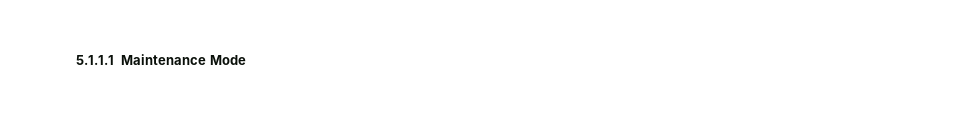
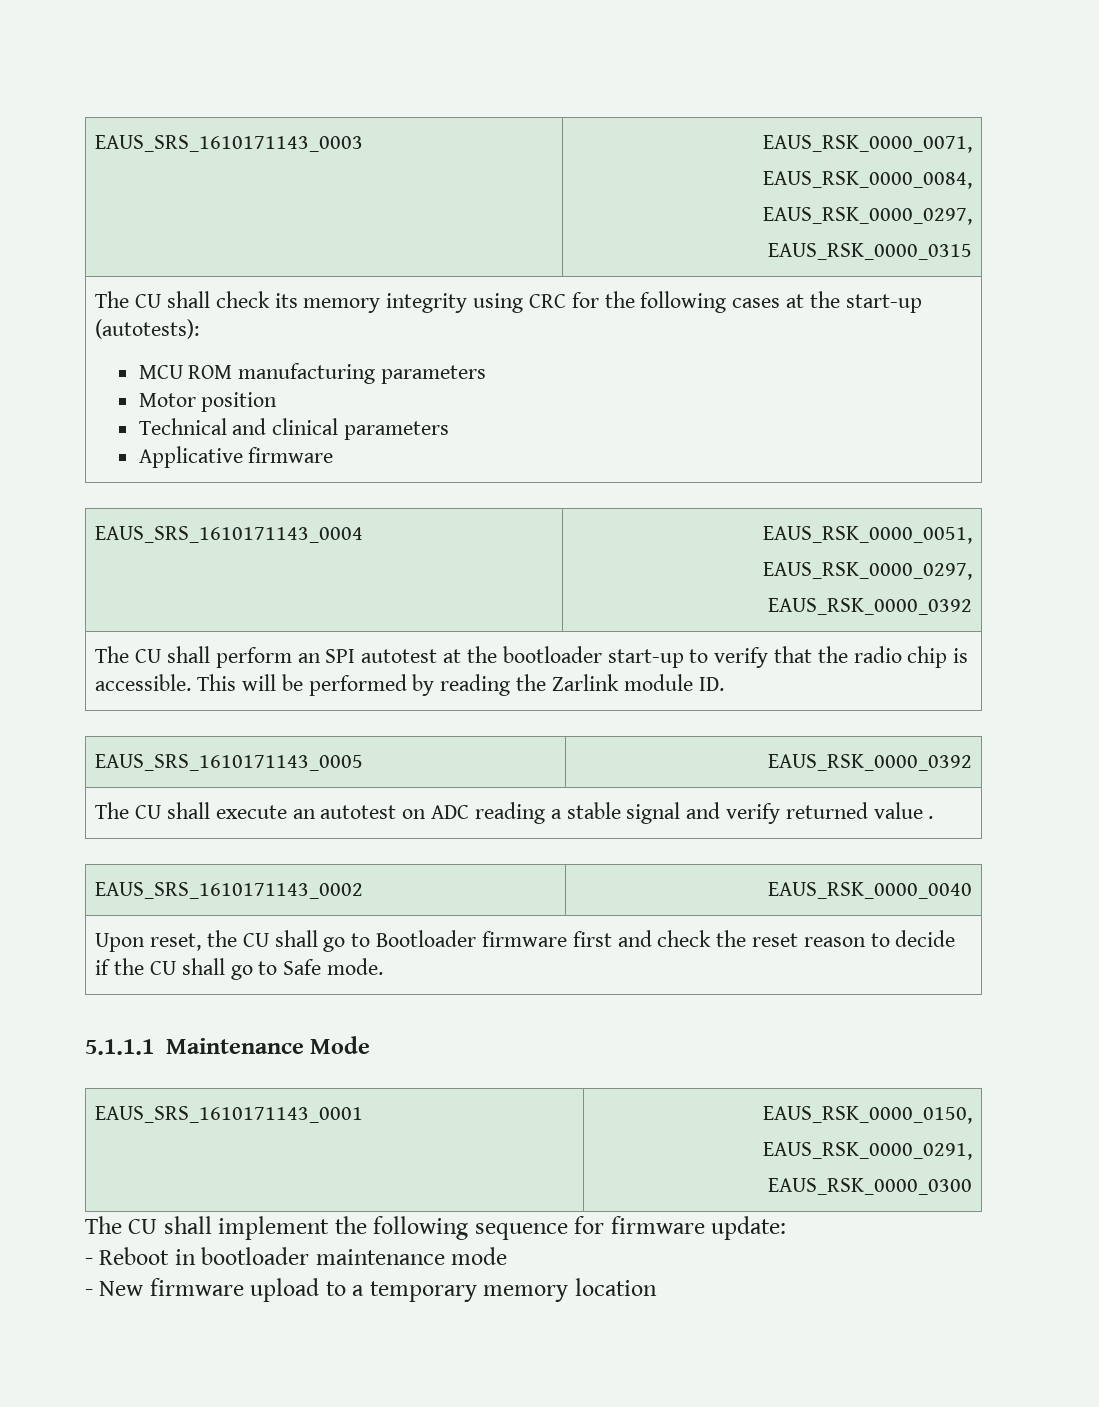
[76,54,246,65] 5.1.1.1 Maintenance Mode -> [95,135,364,152] [762,135,972,153] [762,171,972,189] [762,207,972,225] [767,243,972,260] [95,291,922,313] [95,319,200,339] [138,363,487,384] [138,392,278,412] [138,418,450,440] [138,446,334,468] [95,526,364,543] [762,526,972,544] [762,562,972,580] [767,598,972,615] [95,646,969,668] [95,674,724,696] [95,754,364,771] [767,754,972,771] [95,802,934,824] [95,882,364,899] [767,882,972,899] [95,930,956,952] [95,958,384,980] [85,1036,371,1055] [95,1106,364,1123] [762,1106,972,1124] [762,1142,972,1160] [767,1178,972,1195] [85,1216,787,1240] [85,1247,508,1265] [85,1278,657,1302] EAUS_SRS_1610171143_0003 | EAUS_RSK_0000_0071, // EAUS_RSK_0000_0084, // EAUS_RSK_0000_0297, // EAUS_RSK_0000_0315 // The CU shall check its memory integrity using CRC for the following cases at the start-up (autotests): // MCU ROM manufacturing parameters // Motor position // Technical and clinical parameters // Applicative firmware // EAUS_SRS_1610171143_0004 | EAUS_RSK_0000_0051, // EAUS_RSK_0000_0297, // EAUS_RSK_0000_0392 // The CU shall perform an SPI autotest at the bootloader start-up to verify that the radio chip is accessible. This will be performed by reading the Zarlink module ID. // EAUS_SRS_1610171143_0005 | EAUS_RSK_0000_0392 // The CU shall execute an autotest on ADC reading a stable signal and verify returned value . // EAUS_SRS_1610171143_0002 | EAUS_RSK_0000_0040 // Upon reset, the CU shall go to Bootloader firmware first and check the reset reason to decide if the CU shall go to Safe mode. // 5.1.1.1 Maintenance Mode // EAUS_SRS_1610171143_0001 | EAUS_RSK_0000_0150, // EAUS_RSK_0000_0291, // EAUS_RSK_0000_0300 // The CU shall implement the following sequence for firmware update: // - Reboot in bootloader maintenance mode // - New firmware upload to a temporary memory location

